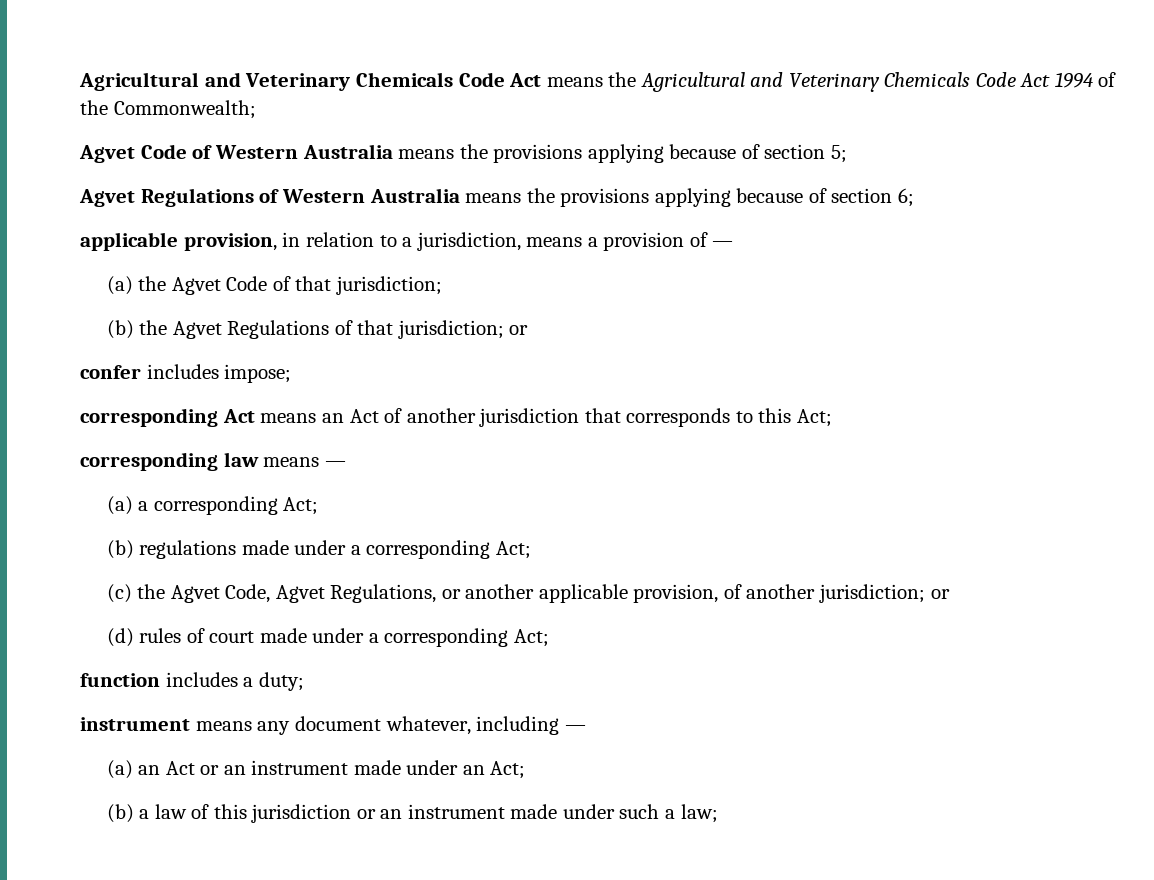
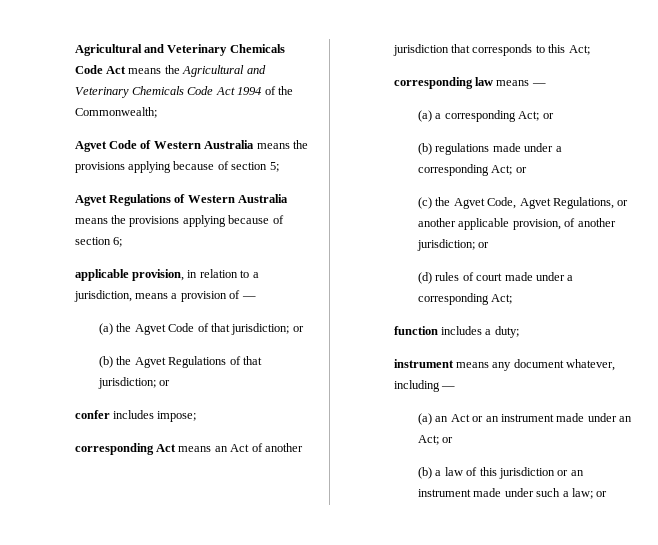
(442, 285) none -> [292,326,304,332] or
(319, 506) none -> [542,113,554,119] or
(531, 550) none -> [515,167,527,173] or
(526, 770) none -> [442,437,454,443] or
(718, 813) none -> [596,491,608,497] or

